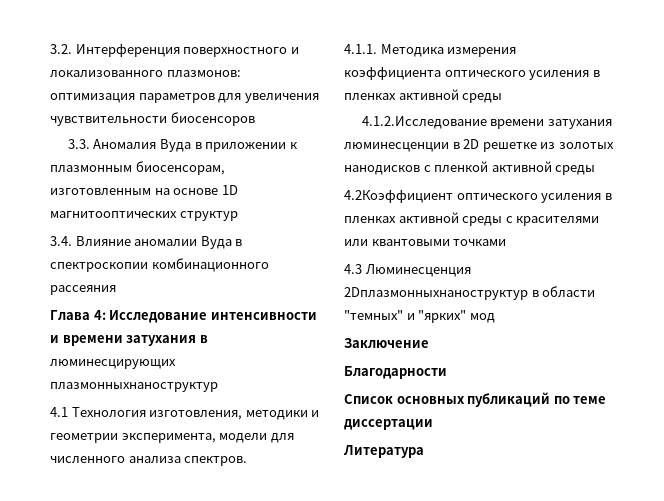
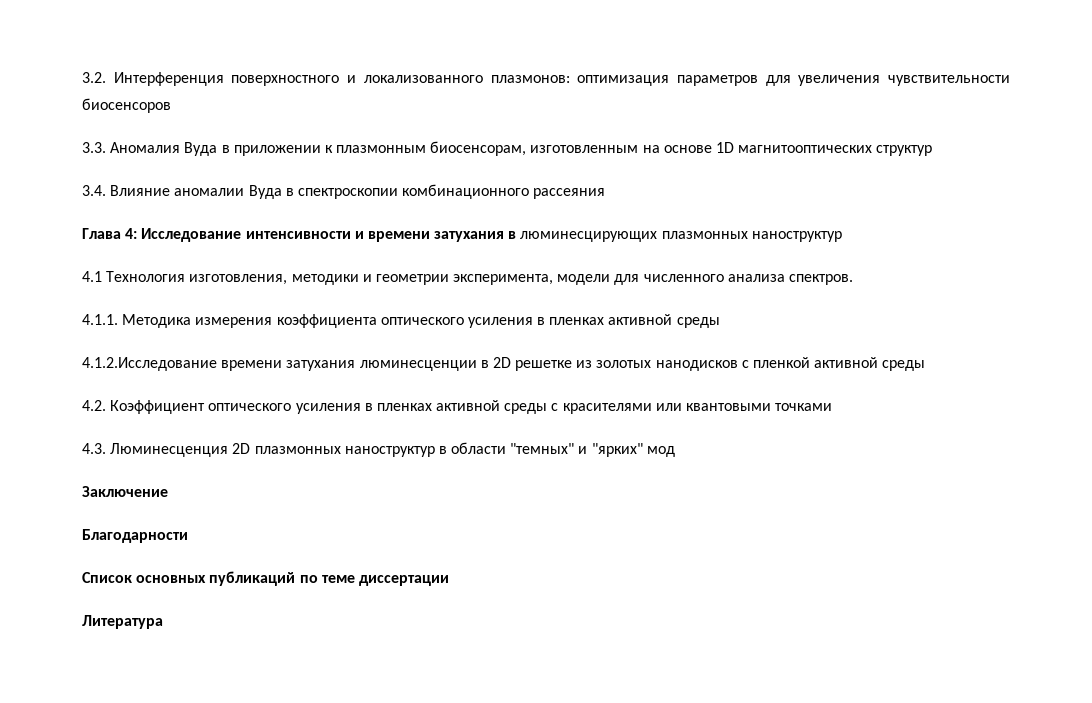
[50,382,218,392] плазмонныхнаноструктур -> [661,231,842,242] плазмонных наноструктур
[344,189,453,203] 4.2Коэффициент -> [82,400,206,414] 4.2. Коэффициент
[344,264,471,277] [344,287,528,300] 4.3 Люминесценция 2Dплазмонныхнаноструктур -> [82,443,435,457] 4.3. Люминесценция 2D плазмонных наноструктур

